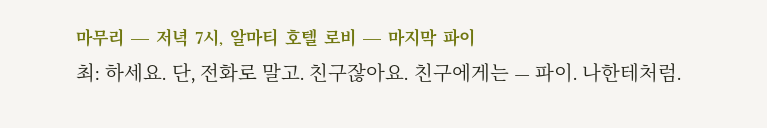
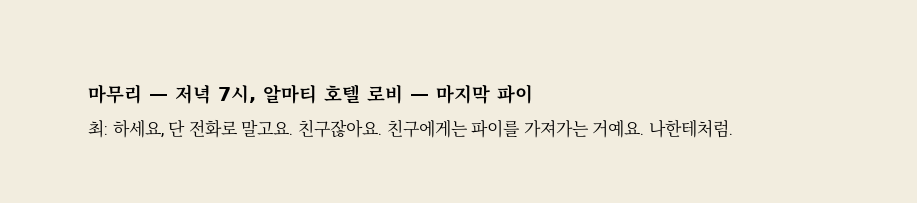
[105,63,578,84] 하세요. 단, 전화로 말고. 친구잖아요. 친구에게는 — 파이. -> [112,119,645,138] 하세요, 단 전화로 말고요. 친구잖아요. 친구에게는 파이를 가져가는 거예요.

